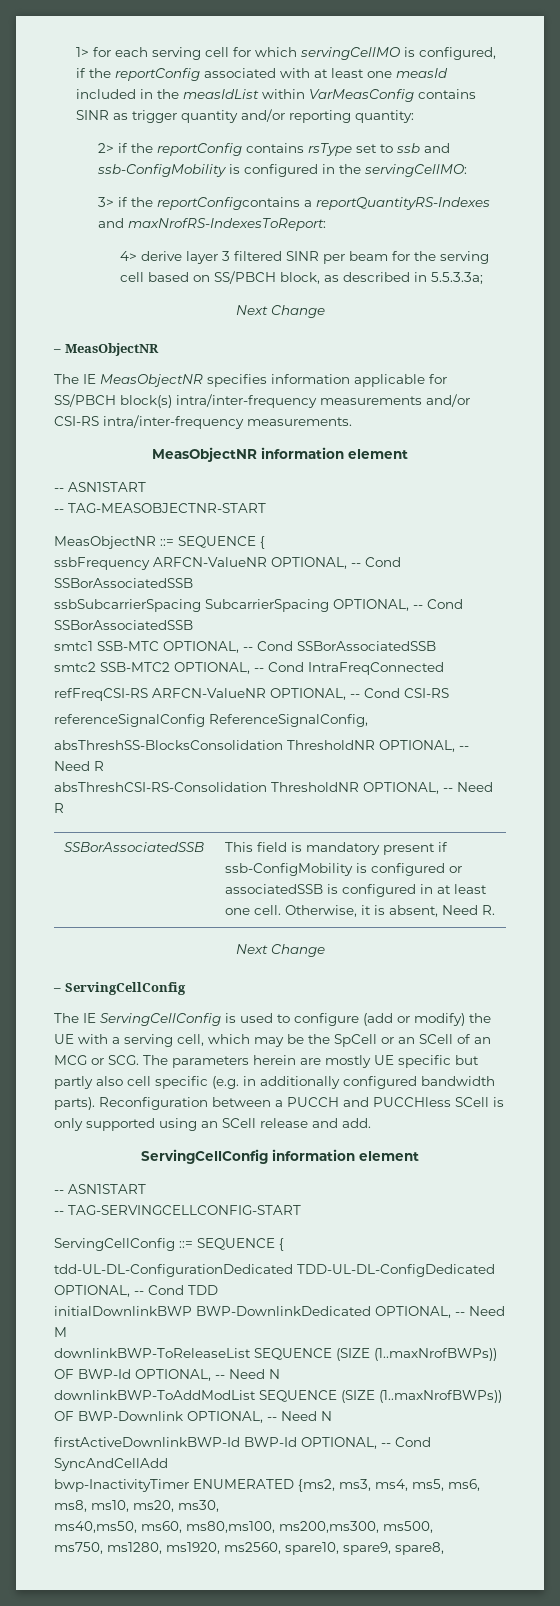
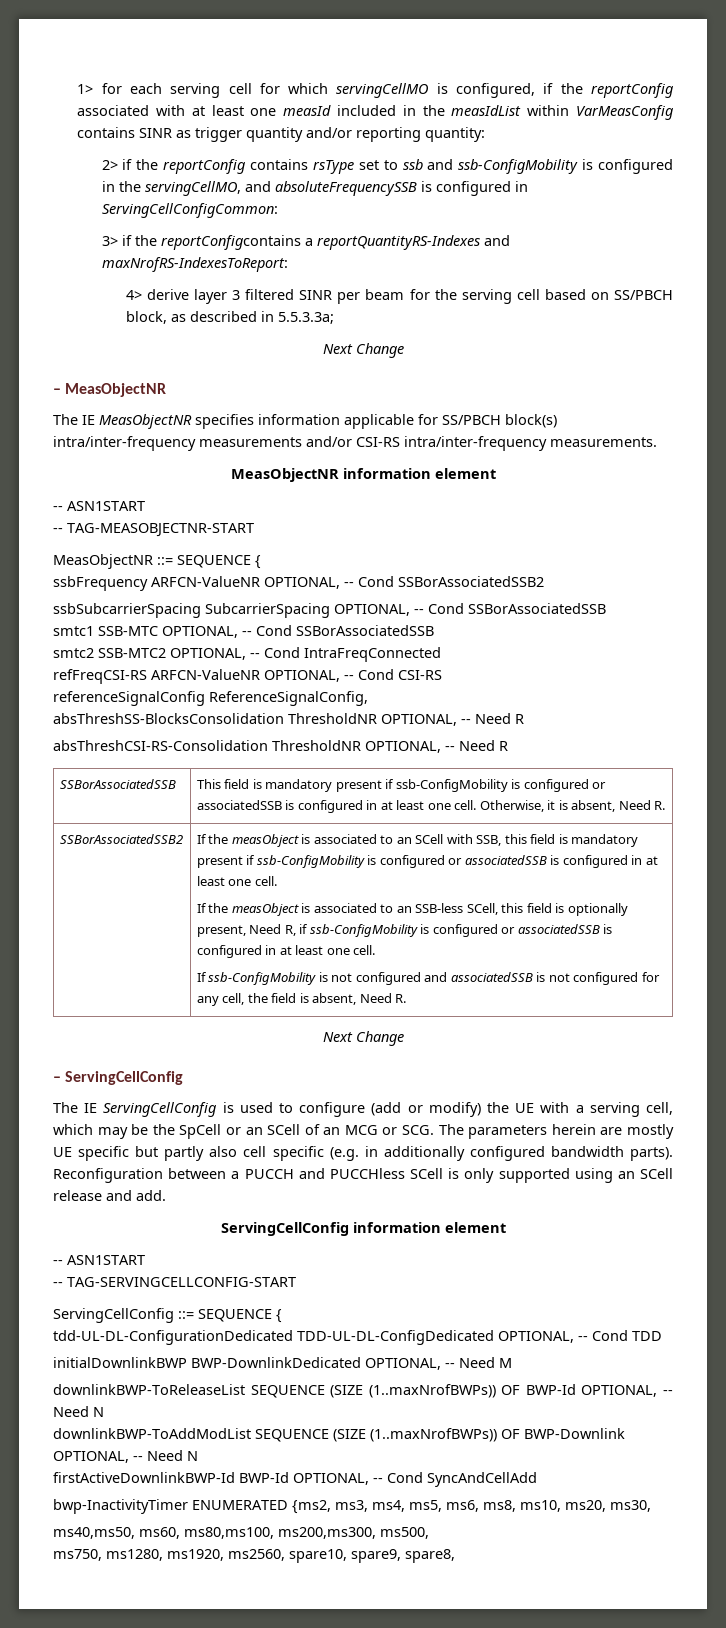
[364,164,468,177] servingCellMO: -> [144,181,528,196] [101,203,278,218] servingCellMO, and absoluteFrequencySSB is configured in ServingCellConfigCommon:
[54,578,193,588] SSBorAssociatedSSB -> [398,576,544,587] SSBorAssociatedSSB2
(496, 910) none -> [59,834,183,844] [196,834,639,847] [196,855,658,868] [196,876,277,886] [196,903,628,916] [196,924,613,937] [196,945,376,958] [196,972,660,985] [196,993,407,1006] // SSBorAssociatedSSB2 | If the measObject is associated to an SCell with SSB, this field is mandatory present if ssb-ConfigMobility is configured or associatedSSB is configured in at least one cell. // If the measObject is associated to an SSB-less SCell, this field is optionally present, Need R, if ssb-ConfigMobility is configured or associatedSSB is configured in at least one cell. // If ssb-ConfigMobility is not configured and associatedSSB is not configured for any cell, the field is absent, Need R.

